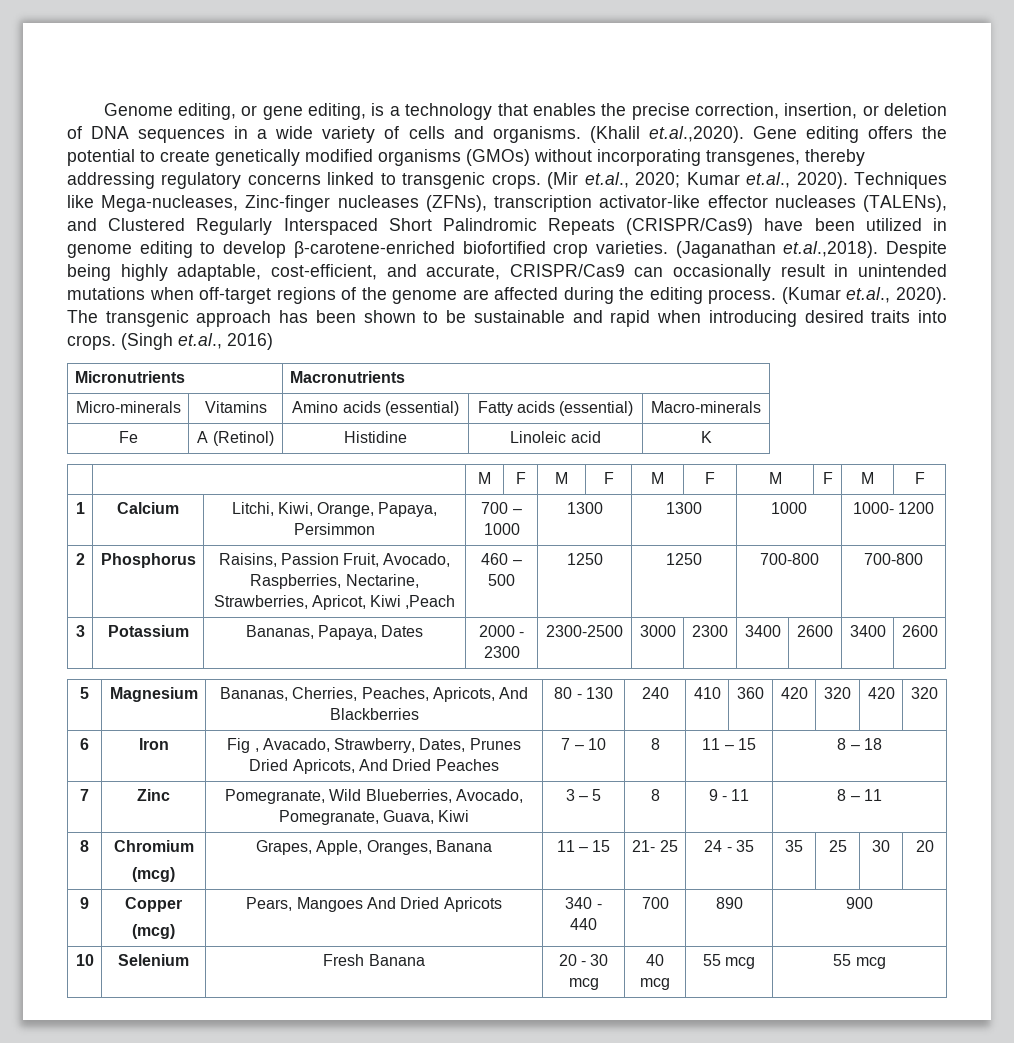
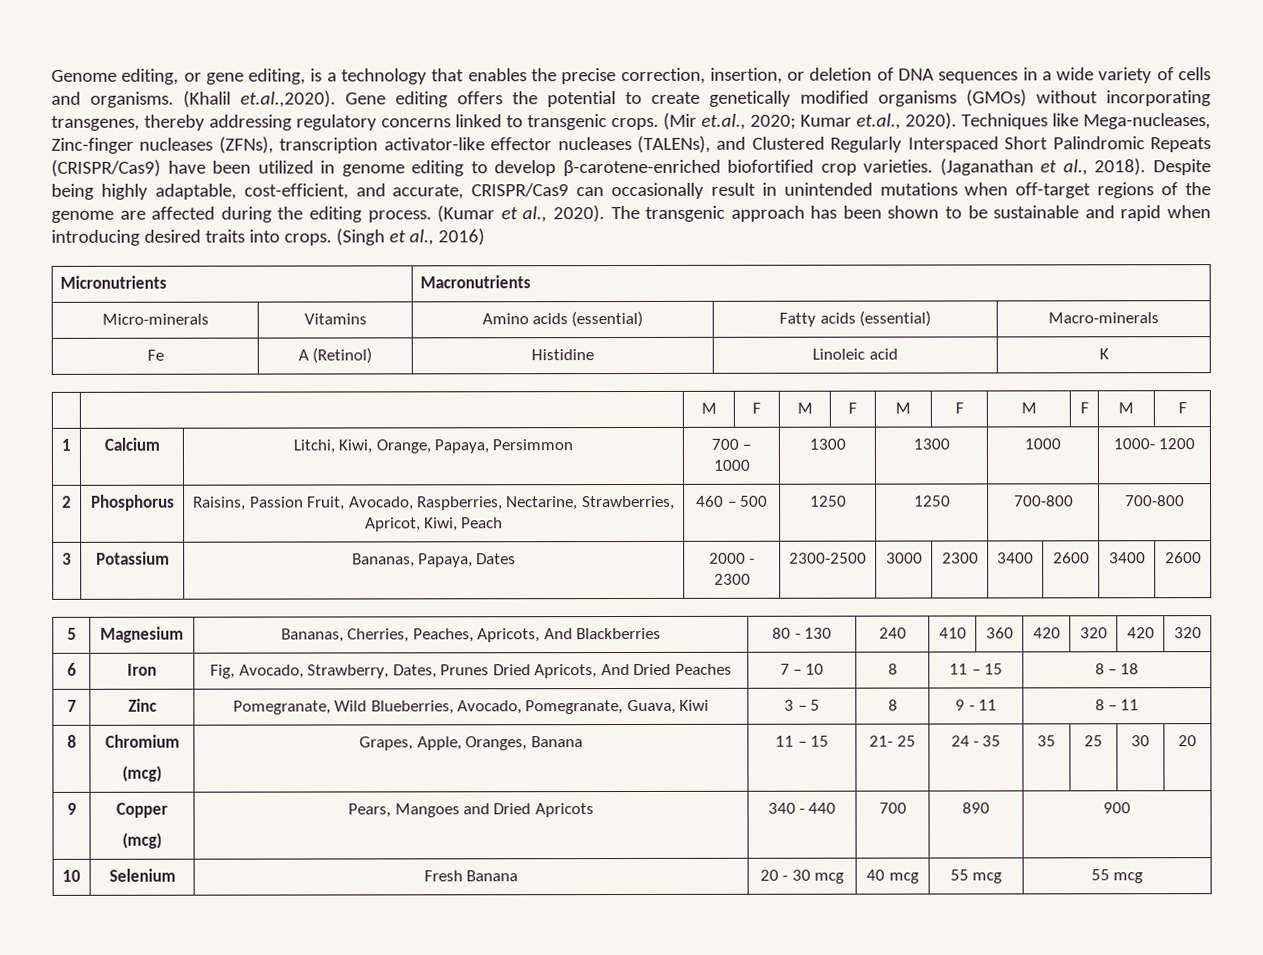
[783,241,879,258] et.al.,2018). -> [1040,158,1147,176] et al., 2018).
[846,287,891,303] et.al., -> [500,206,548,223] et al.,
[178,333,222,349] et.al., -> [388,229,434,246] et al.,
[370,595,456,609] Kiwi ,Peach -> [424,517,504,532] Kiwi, Peach
[227,738,330,753] Fig , Avacado, -> [210,664,304,679] Fig, Avocado,
[367,897,396,909] And -> [463,803,490,815] and

